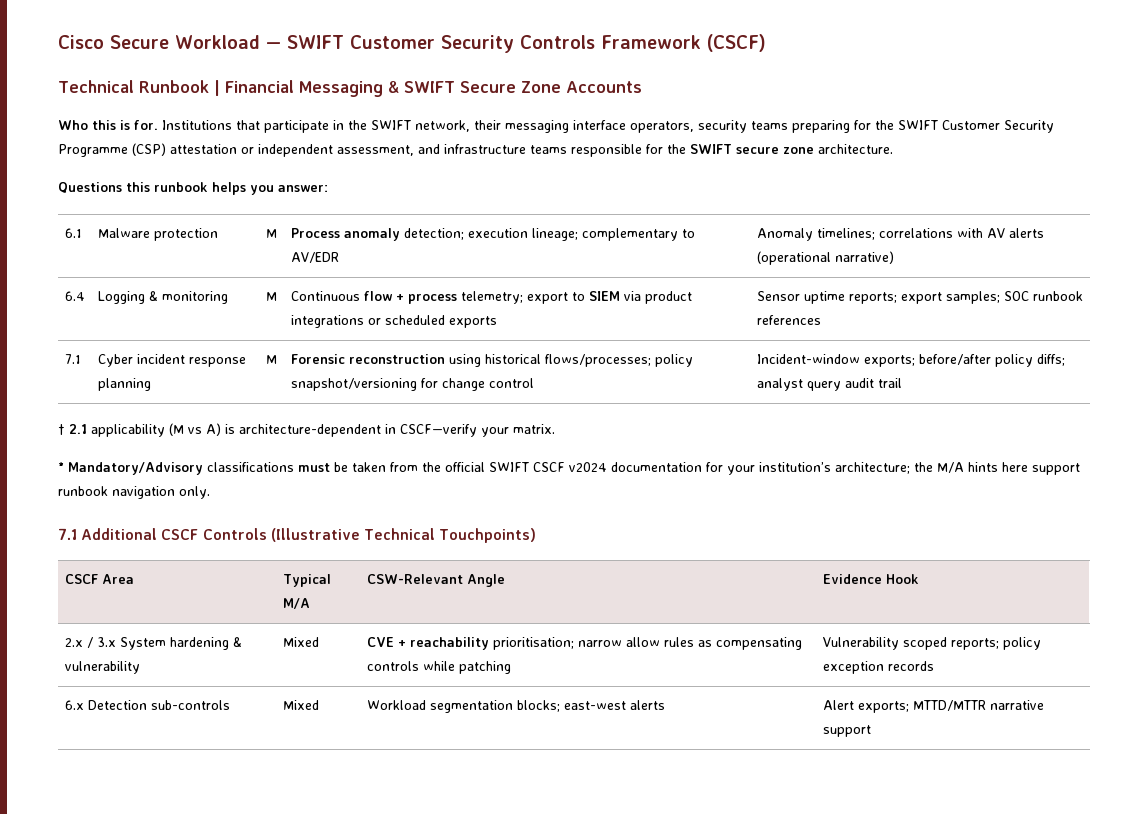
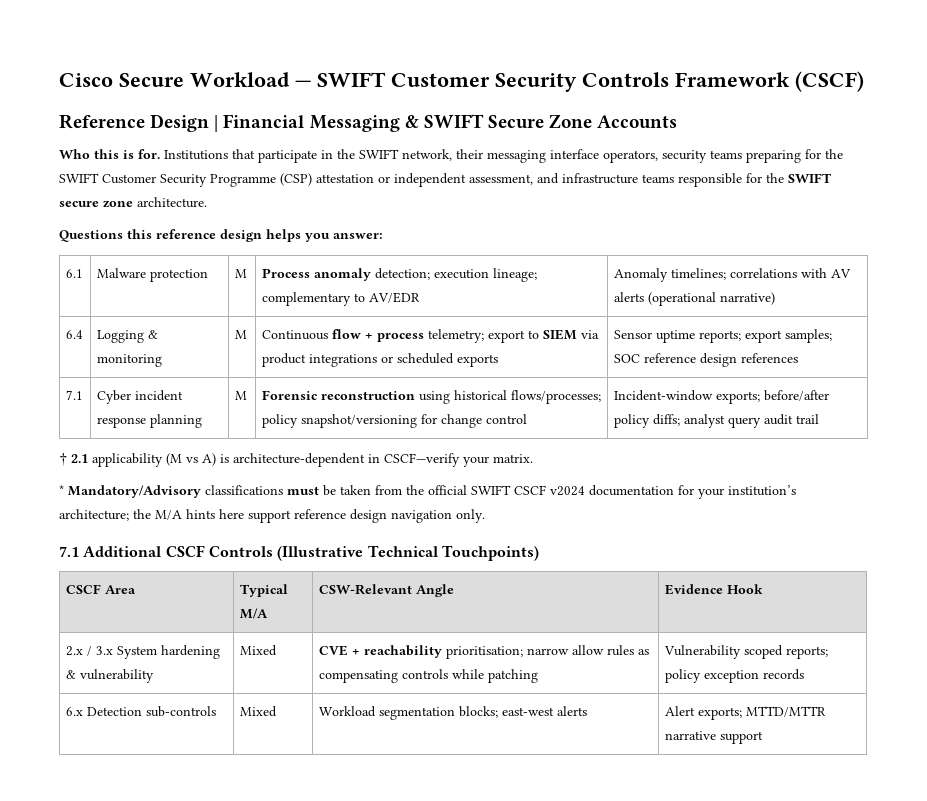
[58,80,209,93] Technical Runbook -> [59,114,210,132] Reference Design
[154,182,208,192] runbook -> [156,229,262,242] reference design
[1032,291,1083,301] runbook -> [643,353,737,367] reference design
[58,486,108,496] runbook -> [294,509,387,523] reference design

